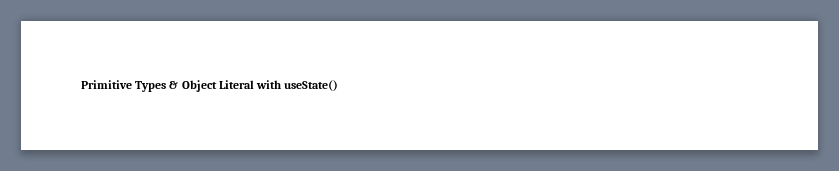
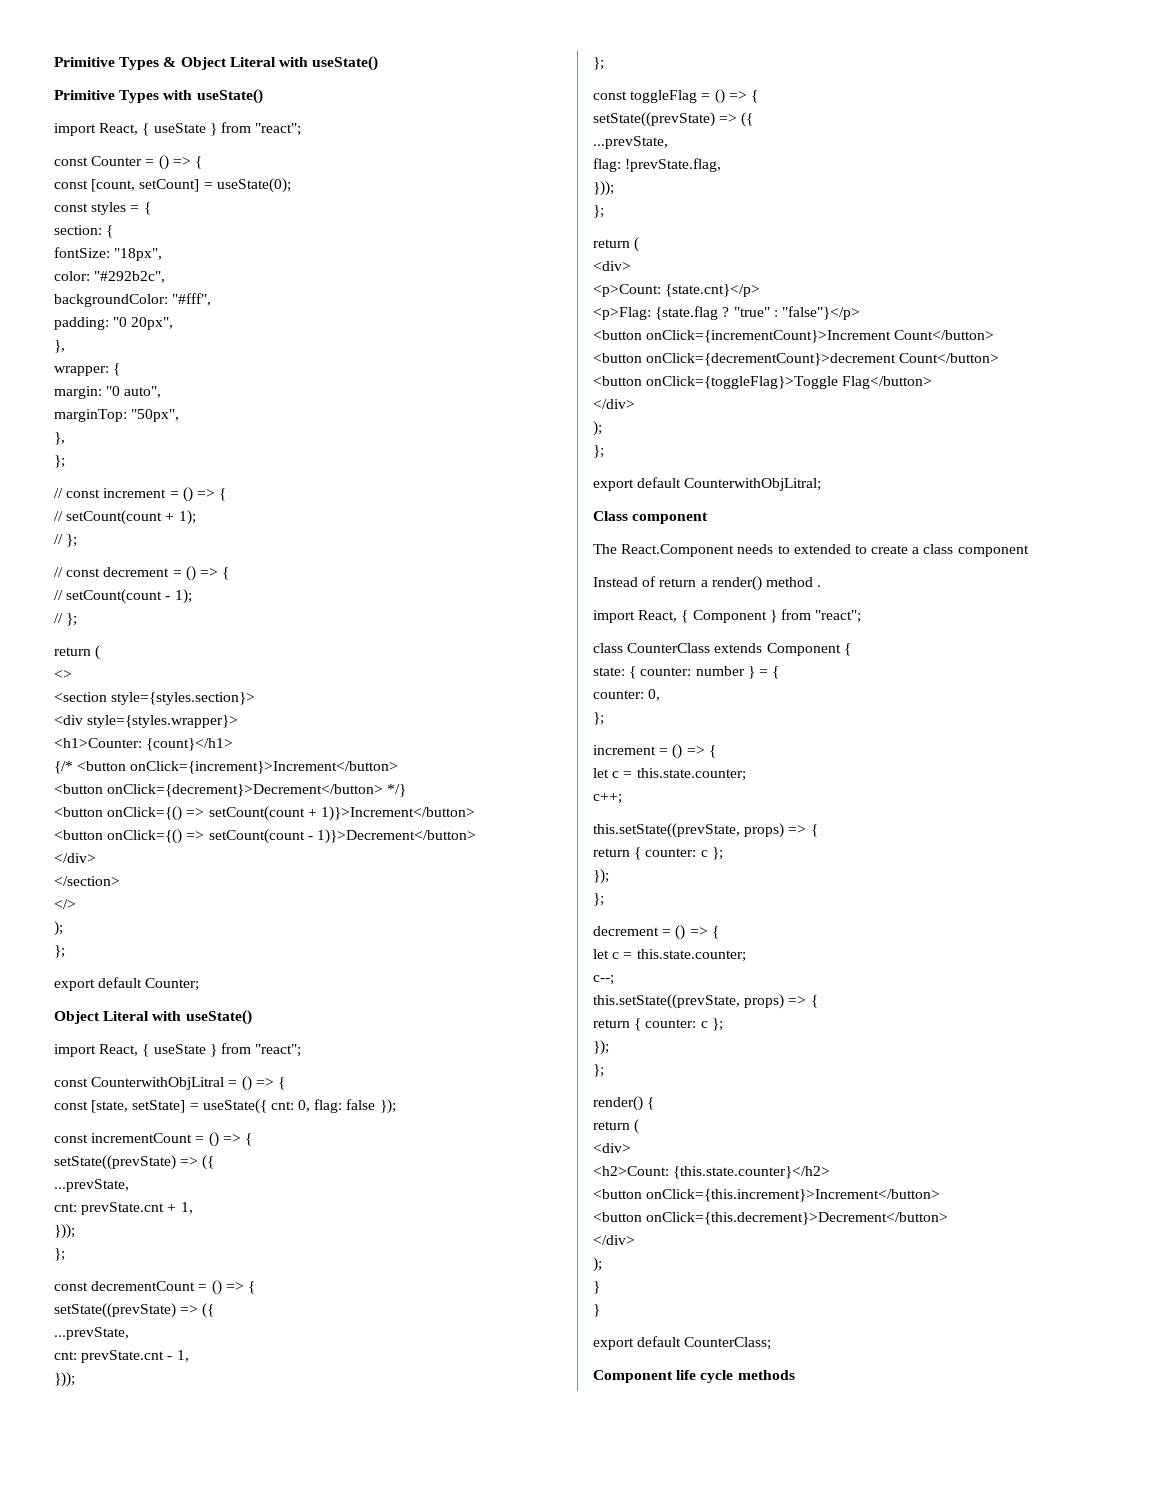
(339, 85) none -> [54,89,263,104] [54,122,302,136] [54,155,202,170] [54,178,291,193] [54,202,151,215] [54,225,114,238] [54,247,163,261] [54,271,166,283] [54,293,212,307] [54,317,174,330] [54,340,65,353] [54,363,121,376] [54,386,162,399] [54,409,180,422] [54,432,65,445] [54,455,65,468] [54,487,227,502] [54,510,196,525] [54,534,78,547] [54,566,230,581] [54,589,192,604] [54,613,78,626] [54,645,101,660] [54,670,72,679] [54,692,256,705] [54,715,239,728] [54,738,234,751] [54,761,399,774] [54,784,407,797] [54,806,475,821] [54,829,476,844] [54,853,96,863] [54,876,120,886] [54,899,76,909] [54,921,63,936] [54,945,65,958] [54,977,200,991] [54,1010,252,1025] [54,1043,302,1057] [54,1076,285,1091] [54,1099,396,1114] [54,1132,252,1147] [54,1155,215,1170] [54,1179,129,1192] [54,1202,193,1215] [54,1224,75,1239] [54,1248,65,1261] [54,1280,255,1295] [54,1303,215,1318] [54,1327,129,1340] [54,1350,189,1363] [54,1372,75,1387] [593,57,604,70] [593,89,758,104] [593,112,754,127] [593,136,668,149] [593,158,722,172] [593,181,614,196] [593,205,604,218] [593,237,640,252] [593,261,631,271] [593,284,761,297] [593,306,860,320] [593,330,995,343] [593,353,1000,366] [593,376,933,389] [593,399,635,409] [593,421,602,436] [593,445,604,458] [593,477,822,491] [593,511,709,524] [593,544,1029,557] [593,576,822,591] [593,609,862,623] [593,643,851,656] [593,666,780,679] [593,689,661,701] [593,712,604,725] [593,744,716,759] [593,768,746,781] [593,792,622,804] [593,823,818,838] [593,847,723,860] [593,869,609,884] [593,893,604,906] [593,925,719,940] [593,949,746,962] [593,975,614,985] [593,994,818,1009] [593,1018,723,1031] [593,1040,609,1055] [593,1064,604,1077] [593,1096,655,1111] [593,1119,640,1134] [593,1143,631,1153] [593,1166,831,1179] [593,1189,941,1202] [593,1212,949,1225] [593,1235,635,1245] [593,1257,602,1272] [593,1281,600,1294] [593,1304,600,1317] [593,1336,772,1350] [593,1370,795,1383] // Primitive Types with useState() // import React, { useState } from "react"; // const Counter = () => { // const [count, setCount] = useState(0); // const styles = { // section: { // fontSize: "18px", // color: "#292b2c", // backgroundColor: "#fff", // padding: "0 20px", // }, // wrapper: { // margin: "0 auto", // marginTop: "50px", // }, // }; // // const increment = () => { // // setCount(count + 1); // // }; // // const decrement = () => { // // setCount(count - 1); // // }; // return ( // <> // <section style={styles.section}> // <div style={styles.wrapper}> // <h1>Counter: {count}</h1> // {/* <button onClick={increment}>Increment</button> // <button onClick={decrement}>Decrement</button> */} // <button onClick={() => setCount(count + 1)}>Increment</button> // <button onClick={() => setCount(count - 1)}>Decrement</button> // </div> // </section> // </> // ); // }; // export default Counter; // Object Literal with useState() // import React, { useState } from "react"; // const CounterwithObjLitral = () => { // const [state, setState] = useState({ cnt: 0, flag: false }); // const incrementCount = () => { // setState((prevState) => ({ // ...prevState, // cnt: prevState.cnt + 1, // })); // }; // const decrementCount = () => { // setState((prevState) => ({ // ...prevState, // cnt: prevState.cnt - 1, // })); // }; // const toggleFlag = () => { // setState((prevState) => ({ // ...prevState, // flag: !prevState.flag, // })); // }; // return ( // <div> // <p>Count: {state.cnt}</p> // <p>Flag: {state.flag ? "true" : "false"}</p> // <button onClick={incrementCount}>Increment Count</button> // <button onClick={decrementCount}>decrement Count</button> // <button onClick={toggleFlag}>Toggle Flag</button> // </div> // ); // }; // export default CounterwithObjLitral; // Class component // The React.Component needs to extended to create a class component // Instead of return a render() method . // import React, { Component } from "react"; // class CounterClass extends Component { // state: { counter: number } = { // counter: 0, // }; // increment = () => { // let c = this.state.counter; // c++; // this.setState((prevState, props) => { // return { counter: c }; // }); // }; // decrement = () => { // let c = this.state.counter; // c--; // this.setState((prevState, props) => { // return { counter: c }; // }); // }; // render() { // return ( // <div> // <h2>Count: {this.state.counter}</h2> // <button onClick={this.increment}>Increment</button> // <button onClick={this.decrement}>Decrement</button> // </div> // ); // } // } // export default CounterClass; // Component life cycle methods

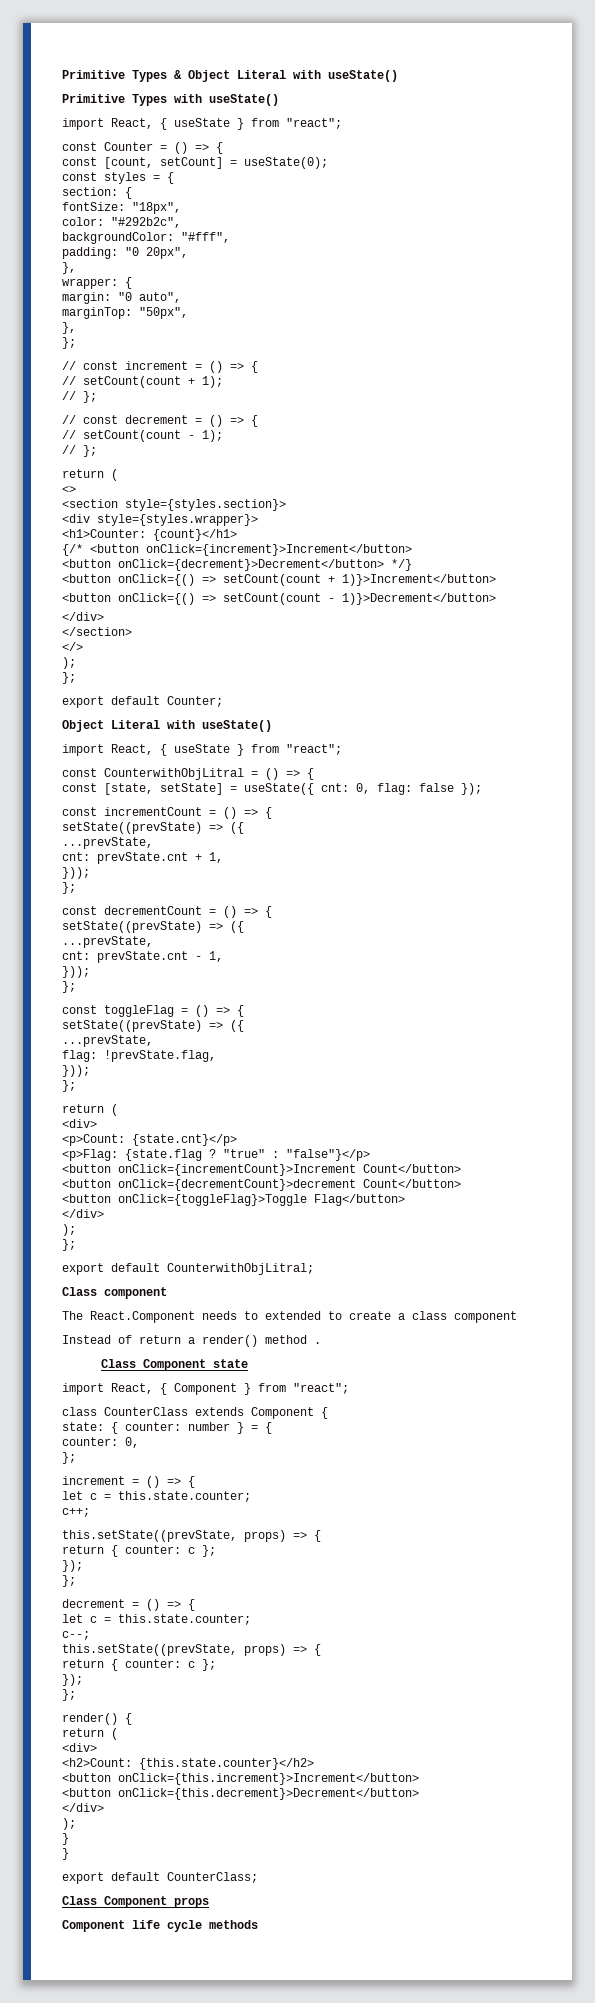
(822, 586) none -> [100,1359,248,1371] // Class Component state
(772, 1343) none -> [62,1896,209,1908] // Class Component props

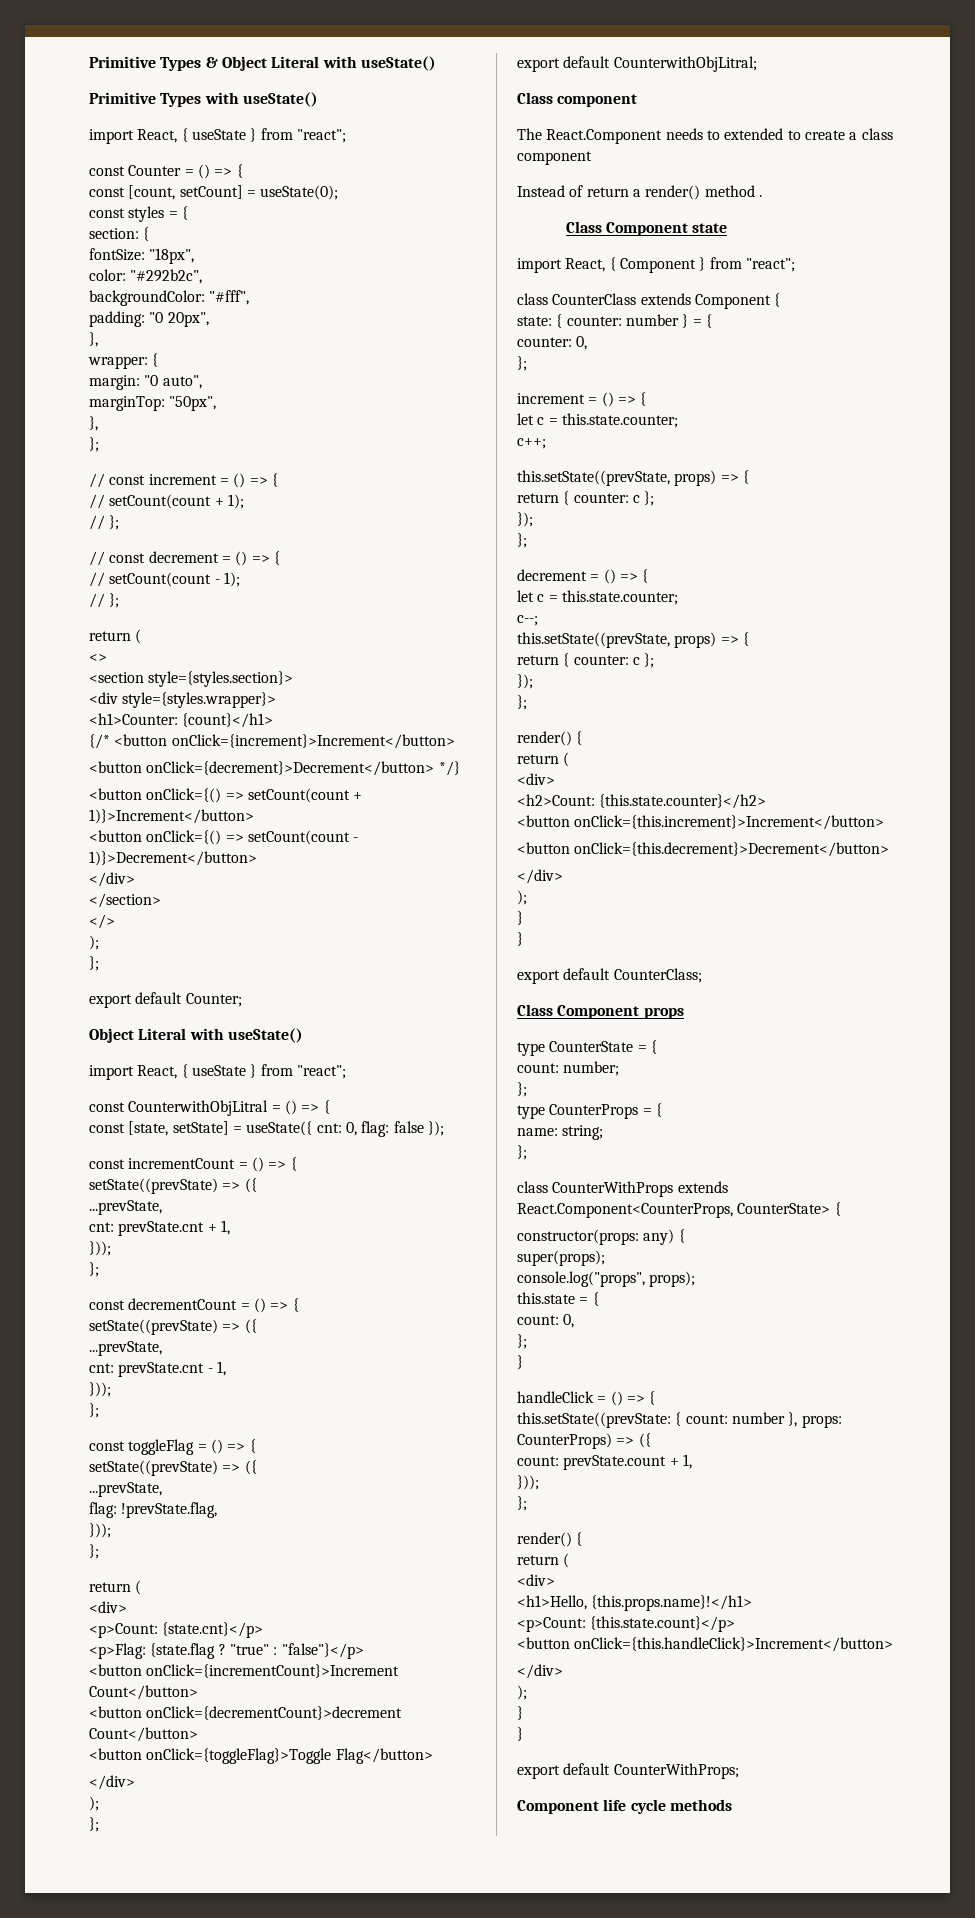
(209, 1902) none -> [517,1040,657,1056] [517,1061,620,1076] [517,1082,527,1097] [517,1103,662,1119] [517,1125,604,1140] [517,1145,527,1160] [517,1181,728,1197] [517,1202,841,1218] [517,1229,685,1245] [517,1250,605,1266] [517,1271,696,1287] [517,1292,599,1306] [517,1314,575,1328] [517,1334,527,1349] [517,1355,523,1369] [517,1391,656,1406] [517,1412,842,1428] [517,1433,651,1449] [517,1454,692,1470] [517,1475,539,1490] [517,1496,527,1511] [517,1532,583,1547] [517,1553,570,1568] [517,1574,555,1586] [517,1595,753,1611] [517,1616,736,1632] [517,1637,894,1652] [517,1664,563,1679] [517,1685,527,1700] [517,1706,523,1720] [517,1727,523,1741] [517,1763,739,1779] // type CounterState = { // count: number; // }; // type CounterProps = { // name: string; // }; // class CounterWithProps extends React.Component<CounterProps, CounterState> { // constructor(props: any) { // super(props); // console.log("props", props); // this.state = { // count: 0, // }; // } // handleClick = () => { // this.setState((prevState: { count: number }, props: CounterProps) => ({ // count: prevState.count + 1, // })); // }; // render() { // return ( // <div> // <h1>Hello, {this.props.name}!</h1> // <p>Count: {this.state.count}</p> // <button onClick={this.handleClick}>Increment</button> // </div> // ); // } // } // export default CounterWithProps;

